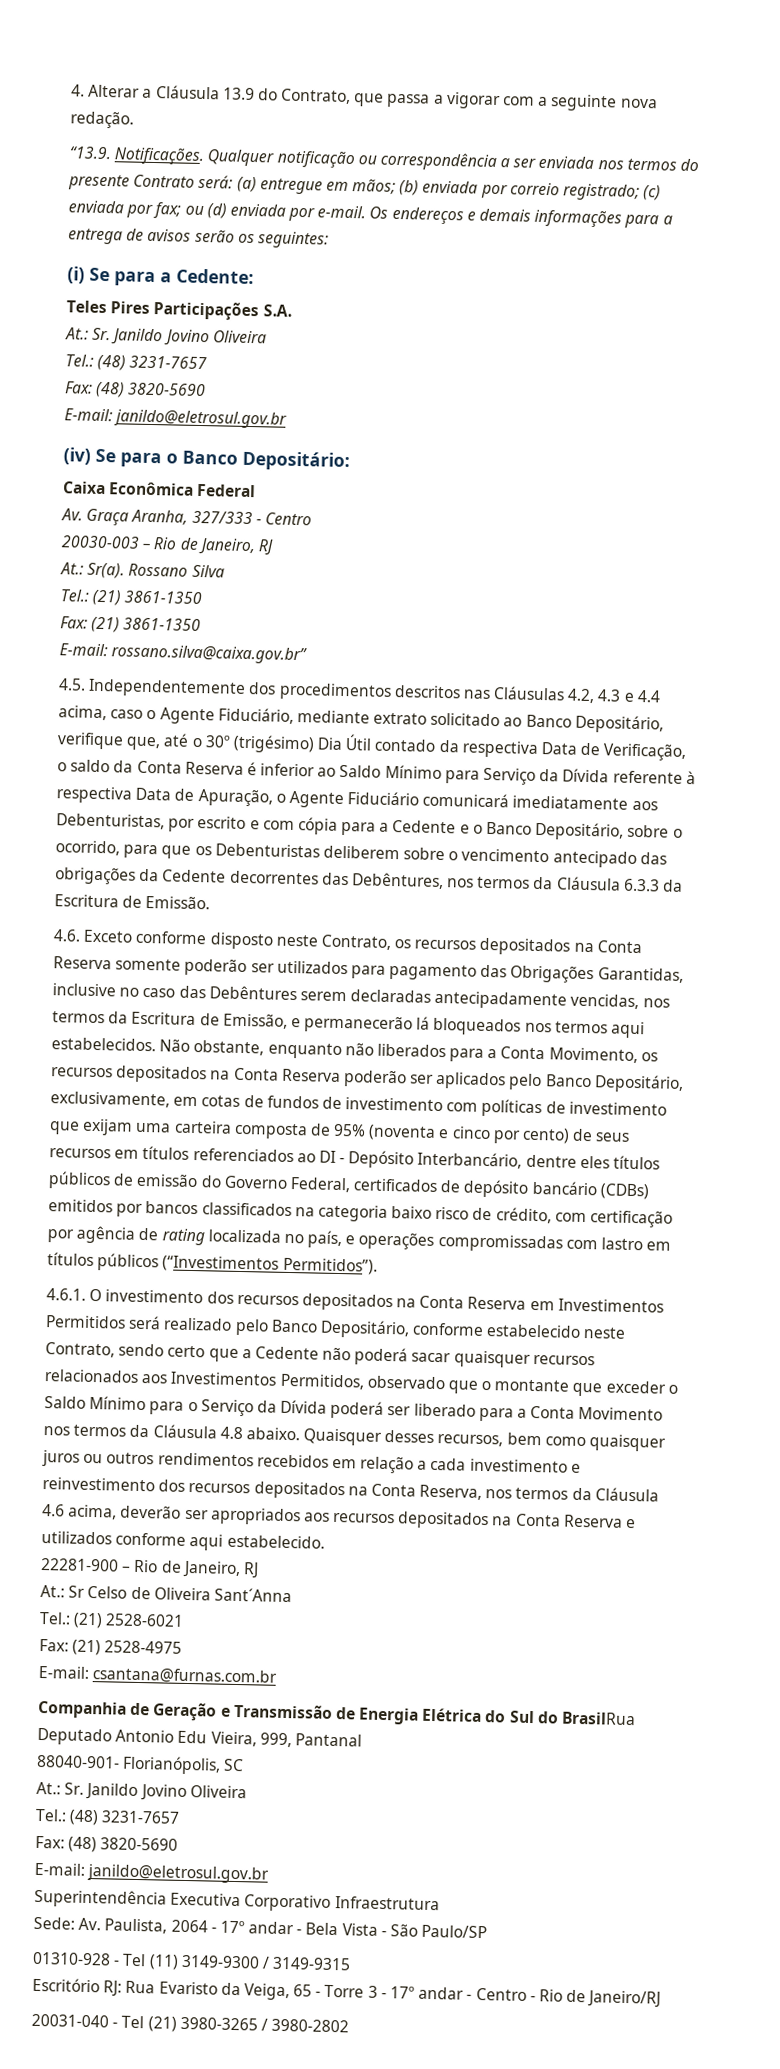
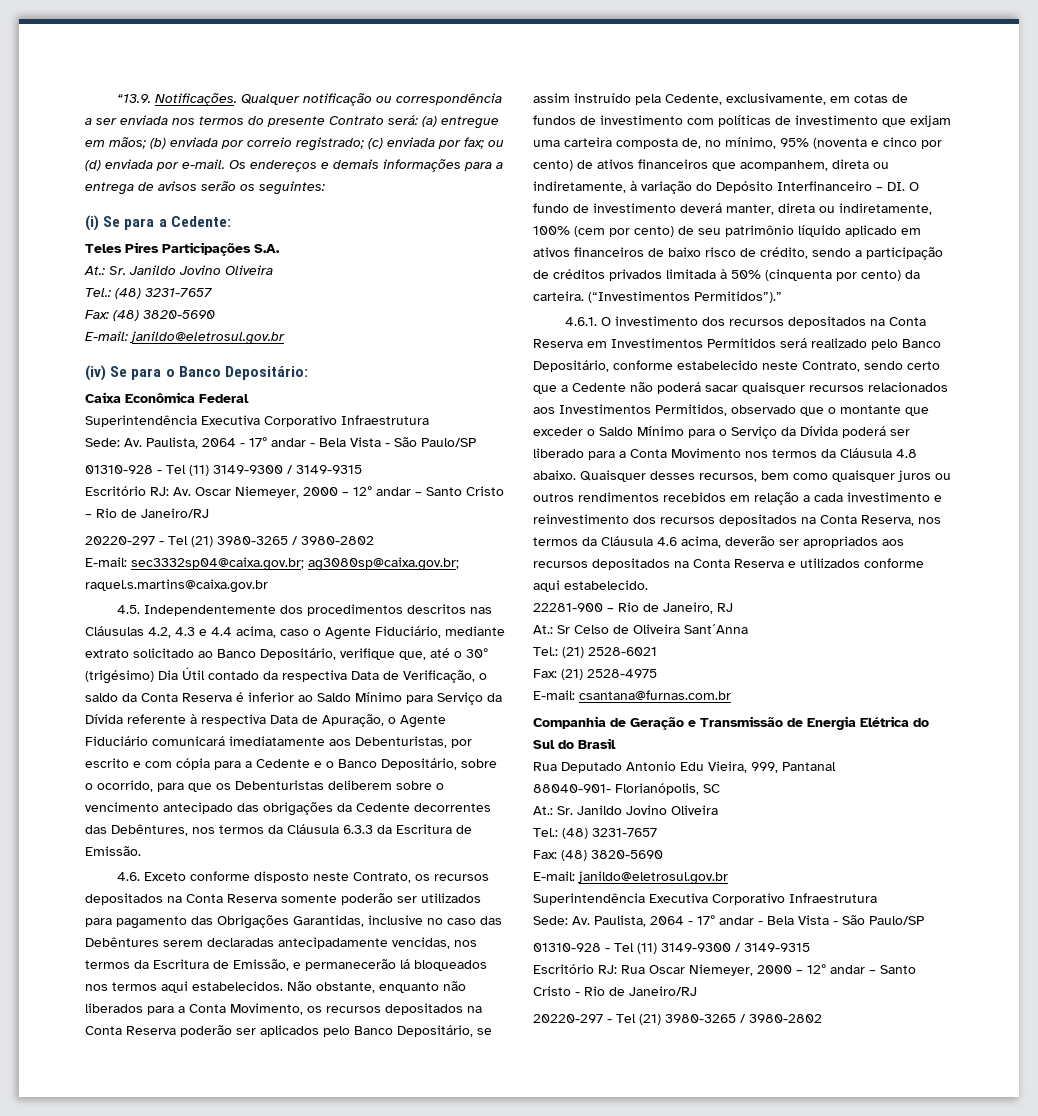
[71,84,658,112] [70,111,134,129] 4. Alterar a Cláusula 13.9 do Contrato, que passa a vigorar com a seguinte nova redação. // -> (116, 98) none
[61,508,312,526] [61,535,274,556] [60,562,225,579] [60,589,203,606] [60,616,202,633] [59,643,308,665] Av. Graça Aranha, 327/333 - Centro // 20030-003 – Rio de Janeiro, RJ // At.: Sr(a). Rossano Silva // Tel.: (21) 3861-1350 // Fax: (21) 3861-1350 // E-mail: rossano.silva@caixa.gov.br” -> [85,415,429,427] [85,437,476,449] [85,465,362,476] [85,486,504,498] [85,508,209,518] [85,536,374,547] [85,557,459,571] [85,579,268,593] Superintendência Executiva Corporativo Infraestrutura // Sede: Av. Paulista, 2064 - 17º andar - Bela Vista - São Paulo/SP // 01310-928 - Tel (11) 3149-9300 / 3149-9315 // Escritório RJ: Av. Oscar Niemeyer, 2000 – 12º andar – Santo Cristo – Rio de Janeiro/RJ // 20220-297 - Tel (21) 3980-3265 / 3980-2802 // E-mail: sec3332sp04@caixa.gov.br; ag3080sp@caixa.gov.br; raquel.s.martins@caixa.gov.br
(684, 1083) none -> [477,1028,492,1035] [533,93,722,105] se assim instruído pela Cedente,
[309,1123,331,1136] de -> [682,137,776,149] de, no mínimo,
[595,1132,631,1142] [49,1145,661,1170] [48,1171,649,1200] [48,1199,674,1228] [47,1225,672,1253] [47,1252,378,1275] seus recursos em títulos referenciados ao DI - Depósito Interbancário, dentre eles títulos públicos de emissão do Governo Federal, certificados de depósito bancário (CDBs) emitidos por bancos classificados na categoria baixo risco de crédito, com certificação por agência de rating localizada no país, e operações compromissadas com lastro em títulos públicos (“Investimentos Permitidos”). -> [597,159,889,171] [533,181,919,194] [533,203,932,215] [533,225,921,237] [533,247,943,260] [533,269,920,281] [533,291,782,303] ativos financeiros que acompanhem, direta ou indiretamente, à variação do Depósito Interfinanceiro – DI. O fundo de investimento deverá manter, direta ou indiretamente, 100% (cem por cento) de seu patrimônio líquido aplicado em ativos financeiros de baixo risco de crédito, sendo a participação de créditos privados limitada à 50% (cinquenta por cento) da carteira. (“Investimentos Permitidos”).”
[561,1711,637,1726] BrasilRua -> [578,738,616,749] [533,762,557,771] Brasil // Rua
[158,1981,662,2008] [31,2013,109,2028] Evaristo da Veiga, 65 - Torre 3 - 17º andar - Centro - Rio de Janeiro/RJ // 20031-040 -> [649,964,916,976] [533,986,697,996] [533,1014,603,1023] Oscar Niemeyer, 2000 – 12º andar – Santo Cristo - Rio de Janeiro/RJ // 20220-297

